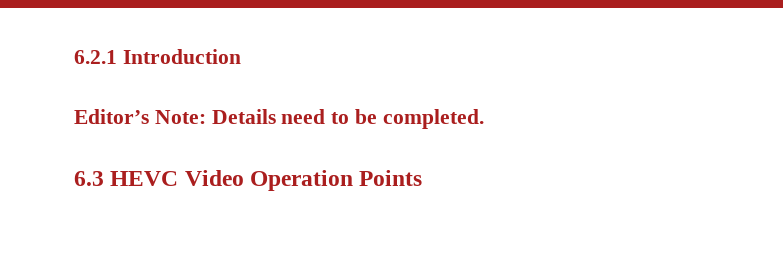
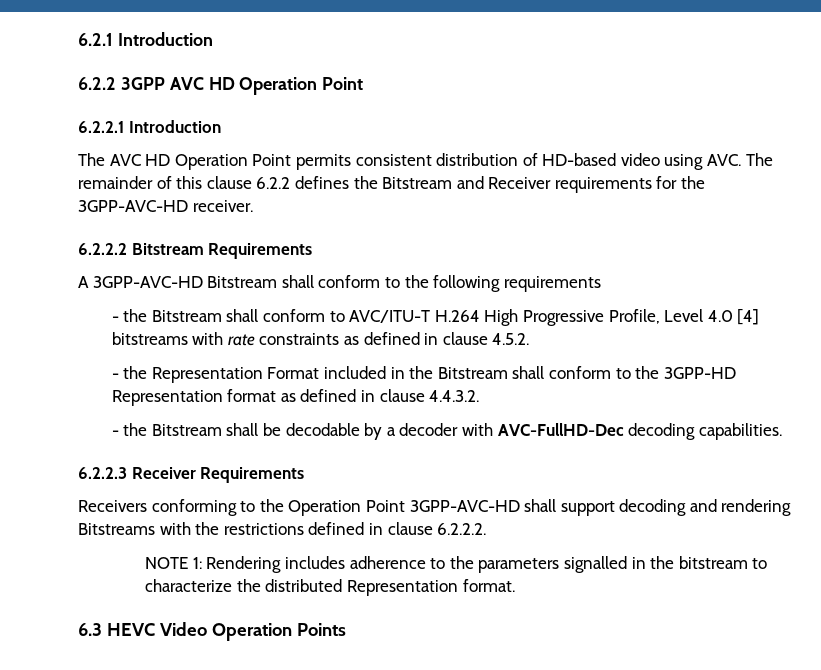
[74,109,484,129] Editor’s Note: Details need to be completed. -> [78,77,364,95] [78,120,221,133] [78,153,773,170] [78,176,706,193] [78,200,253,212] [78,243,313,259] [78,275,601,292] [111,309,760,326] [111,332,530,346] [111,366,736,383] [111,389,480,406] [111,423,782,440] [78,467,305,483] [78,499,792,516] [78,522,487,535] [145,556,768,573] [145,579,515,596] 6.2.2 3GPP AVC HD Operation Point // 6.2.2.1 Introduction // The AVC HD Operation Point permits consistent distribution of HD-based video using AVC. The remainder of this clause 6.2.2 defines the Bitstream and Receiver requirements for the 3GPP-AVC-HD receiver. // 6.2.2.2 Bitstream Requirements // A 3GPP-AVC-HD Bitstream shall conform to the following requirements // - the Bitstream shall conform to AVC/ITU-T H.264 High Progressive Profile, Level 4.0 [4] bitstreams with rate constraints as defined in clause 4.5.2. // - the Representation Format included in the Bitstream shall conform to the 3GPP-HD Representation format as defined in clause 4.4.3.2. // - the Bitstream shall be decodable by a decoder with AVC-FullHD-Dec decoding capabilities. // 6.2.2.3 Receiver Requirements // Receivers conforming to the Operation Point 3GPP-AVC-HD shall support decoding and rendering Bitstreams with the restrictions defined in clause 6.2.2.2. // NOTE 1: Rendering includes adherence to the parameters signalled in the bitstream to characterize the distributed Representation format.

